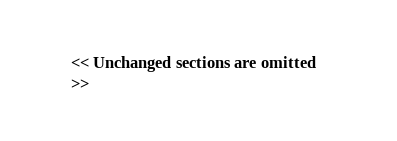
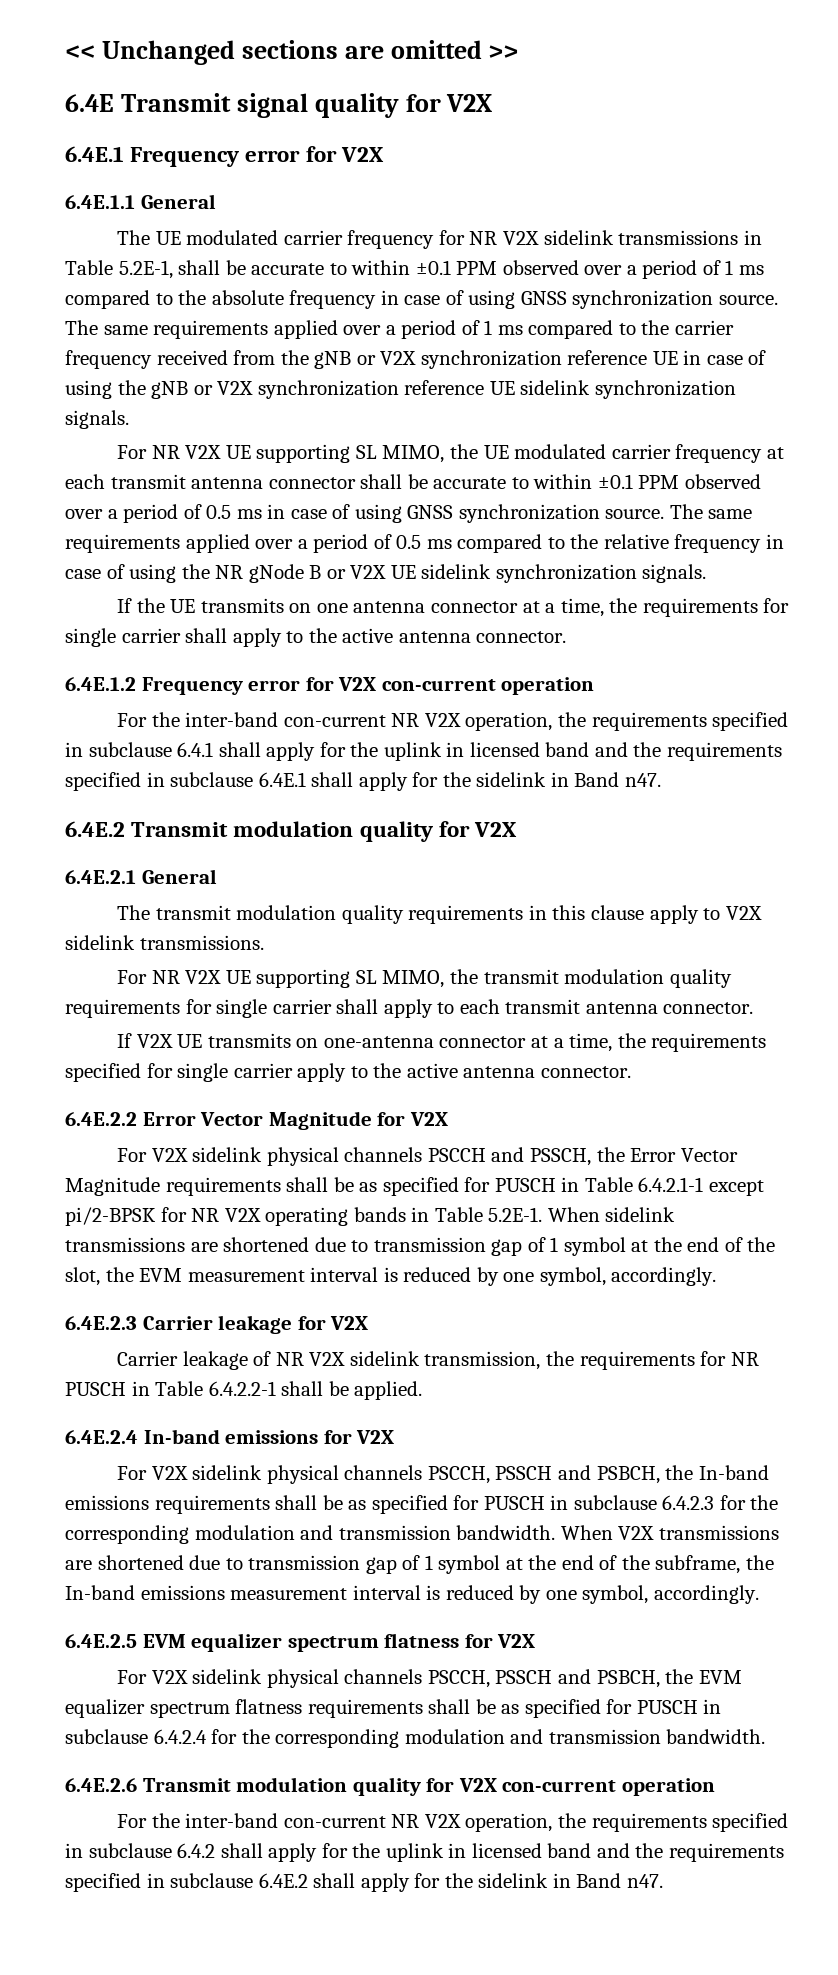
(89, 84) none -> [65,93,493,118] [65,146,384,167] [65,194,216,209] [117,230,762,249] [65,260,765,279] [65,290,778,309] [65,320,734,339] [65,350,767,369] [65,380,736,399] [65,410,129,429] [117,444,784,463] [65,474,761,489] [65,504,753,523] [65,534,784,553] [65,564,707,583] [117,598,790,617] [65,628,567,647] [65,677,595,695] [117,712,789,731] [65,742,782,761] [65,772,661,791] [65,821,518,842] [65,869,217,884] [117,905,762,924] [65,935,264,950] [117,969,732,988] [65,999,754,1018] [117,1033,767,1052] [65,1063,631,1082] [65,1111,448,1130] [117,1147,738,1166] [65,1177,764,1196] [65,1207,676,1226] [65,1237,776,1256] [65,1267,717,1286] [65,1315,369,1334] [117,1351,759,1370] [65,1381,423,1400] [65,1429,395,1444] [117,1465,769,1484] [65,1495,779,1514] [65,1525,779,1544] [65,1555,775,1574] [65,1585,759,1604] [65,1633,536,1652] [117,1669,742,1688] [65,1699,722,1718] [65,1729,766,1748] [65,1777,715,1796] [117,1813,789,1832] [65,1843,784,1862] [65,1873,663,1892] // 6.4E Transmit signal quality for V2X // 6.4E.1 Frequency error for V2X // 6.4E.1.1 General // The UE modulated carrier frequency for NR V2X sidelink transmissions in Table 5.2E-1, shall be accurate to within ±0.1 PPM observed over a period of 1 ms compared to the absolute frequency in case of using GNSS synchronization source. The same requirements applied over a period of 1 ms compared to the carrier frequency received from the gNB or V2X synchronization reference UE in case of using the gNB or V2X synchronization reference UE sidelink synchronization signals. // For NR V2X UE supporting SL MIMO, the UE modulated carrier frequency at each transmit antenna connector shall be accurate to within ±0.1 PPM observed over a period of 0.5 ms in case of using GNSS synchronization source. The same requirements applied over a period of 0.5 ms compared to the relative frequency in case of using the NR gNode B or V2X UE sidelink synchronization signals. // If the UE transmits on one antenna connector at a time, the requirements for single carrier shall apply to the active antenna connector. // 6.4E.1.2 Frequency error for V2X con-current operation // For the inter-band con-current NR V2X operation, the requirements specified in subclause 6.4.1 shall apply for the uplink in licensed band and the requirements specified in subclause 6.4E.1 shall apply for the sidelink in Band n47. // 6.4E.2 Transmit modulation quality for V2X // 6.4E.2.1 General // The transmit modulation quality requirements in this clause apply to V2X sidelink transmissions. // For NR V2X UE supporting SL MIMO, the transmit modulation quality requirements for single carrier shall apply to each transmit antenna connector. // If V2X UE transmits on one-antenna connector at a time, the requirements specified for single carrier apply to the active antenna connector. // 6.4E.2.2 Error Vector Magnitude for V2X // For V2X sidelink physical channels PSCCH and PSSCH, the Error Vector Magnitude requirements shall be as specified for PUSCH in Table 6.4.2.1-1 except pi/2-BPSK for NR V2X operating bands in Table 5.2E-1. When sidelink transmissions are shortened due to transmission gap of 1 symbol at the end of the slot, the EVM measurement interval is reduced by one symbol, accordingly. // 6.4E.2.3 Carrier leakage for V2X // Carrier leakage of NR V2X sidelink transmission, the requirements for NR PUSCH in Table 6.4.2.2-1 shall be applied. // 6.4E.2.4 In-band emissions for V2X // For V2X sidelink physical channels PSCCH, PSSCH and PSBCH, the In-band emissions requirements shall be as specified for PUSCH in subclause 6.4.2.3 for the corresponding modulation and transmission bandwidth. When V2X transmissions are shortened due to transmission gap of 1 symbol at the end of the subframe, the In-band emissions measurement interval is reduced by one symbol, accordingly. // 6.4E.2.5 EVM equalizer spectrum flatness for V2X // For V2X sidelink physical channels PSCCH, PSSCH and PSBCH, the EVM equalizer spectrum flatness requirements shall be as specified for PUSCH in subclause 6.4.2.4 for the corresponding modulation and transmission bandwidth. // 6.4E.2.6 Transmit modulation quality for V2X con-current operation // For the inter-band con-current NR V2X operation, the requirements specified in subclause 6.4.2 shall apply for the uplink in licensed band and the requirements specified in subclause 6.4E.2 shall apply for the sidelink in Band n47.

